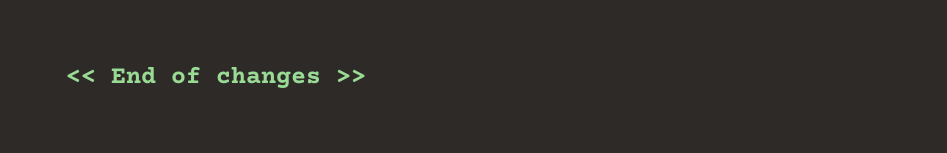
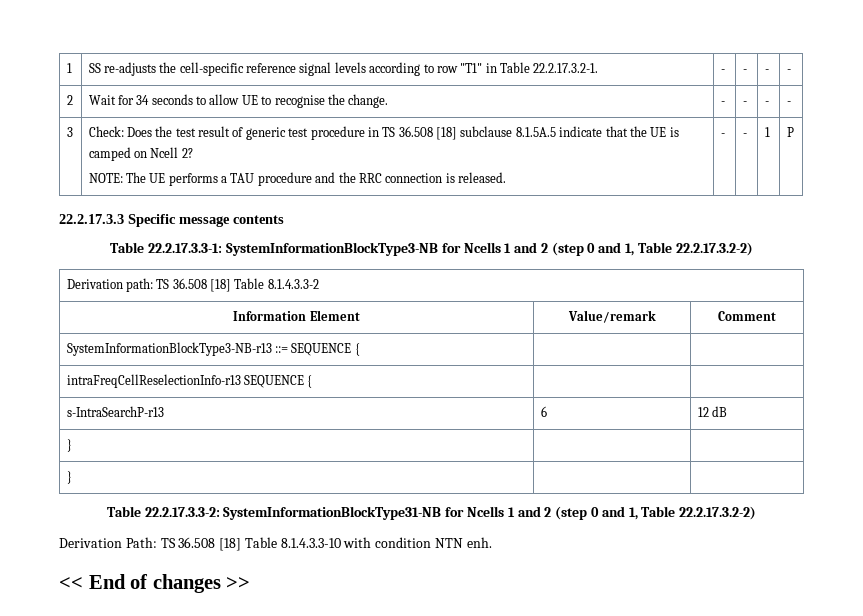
(66, 76) none -> [66,63,72,73] [88,62,599,76] [720,69,725,73] [742,69,747,73] [764,69,769,73] [786,69,791,73] [66,95,73,105] [88,94,389,108] [720,101,725,105] [742,101,747,105] [764,101,769,105] [786,101,791,105] [66,127,73,137] [88,126,679,140] [88,147,193,161] [88,172,507,186] [720,133,725,137] [742,133,747,137] [764,127,770,137] [786,127,794,137] [59,214,284,227] [110,242,753,256] [66,278,319,292] [233,310,360,321] [567,310,656,323] [718,311,776,321] [66,342,360,356] [66,374,313,388] [66,406,164,417] [540,406,547,417] [697,406,727,417] [66,439,72,452] [66,471,72,484] [106,506,757,520] [59,537,492,551] 1 | SS re-adjusts the cell-specific reference signal levels according to row "T1" in Table 22.2.17.3.2-1. | - | - | - | - // 2 | Wait for 34 seconds to allow UE to recognise the change. | - | - | - | - // 3 | Check: Does the test result of generic test procedure in TS 36.508 [18] subclause 8.1.5A.5 indicate that the UE is camped on Ncell 2? // NOTE: The UE performs a TAU procedure and the RRC connection is released. | - | - | 1 | P // 22.2.17.3.3 Specific message contents // Table 22.2.17.3.3-1: SystemInformationBlockType3-NB for Ncells 1 and 2 (step 0 and 1, Table 22.2.17.3.2-2) // Derivation path: TS 36.508 [18] Table 8.1.4.3.3-2 // Information Element | Value/remark | Comment // SystemInformationBlockType3-NB-r13 ::= SEQUENCE { | | // intraFreqCellReselectionInfo-r13 SEQUENCE { | | // s-IntraSearchP-r13 | 6 | 12 dB // } | | // } | | // Table 22.2.17.3.3-2: SystemInformationBlockType31-NB for Ncells 1 and 2 (step 0 and 1, Table 22.2.17.3.2-2) // Derivation Path: TS 36.508 [18] Table 8.1.4.3.3-10 with condition NTN enh. //

